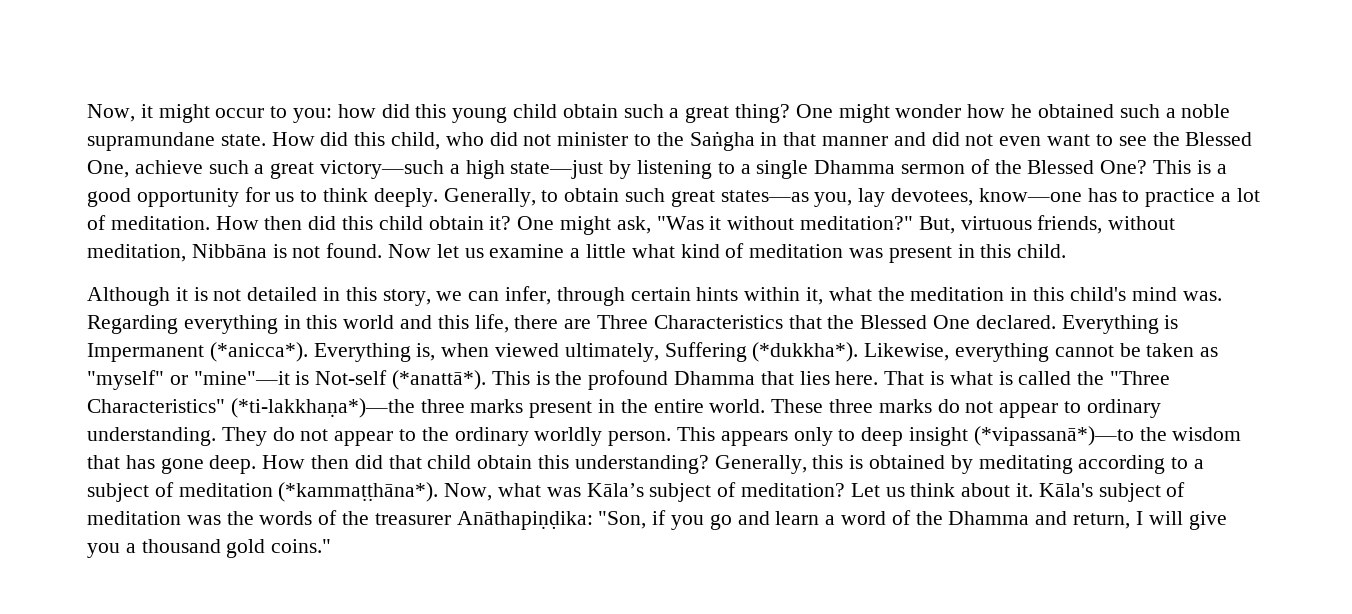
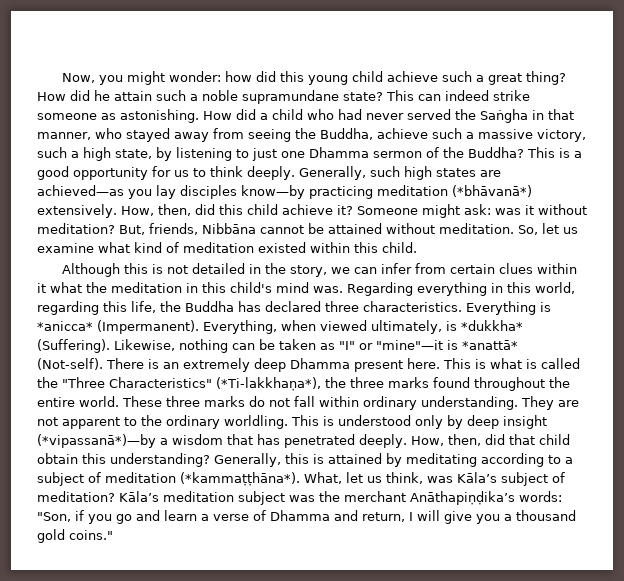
[87,104,333,123] Now, it might occur to you: -> [61,71,221,85] Now, you might wonder:
[562,104,618,118] obtain -> [386,71,438,82] achieve
[795,104,1231,123] [87,131,1253,151] [87,160,445,179] One might wonder how he obtained such a noble supramundane state. How did this child, who did not minister to the Saṅgha in that manner and did not even want to see the Blessed One, achieve such a great victory—such -> [37,90,530,104] [37,109,574,123] [37,128,586,142] [37,147,67,158] How did he attain such a noble supramundane state? This can indeed strike someone as astonishing. How did a child who had never served the Saṅgha in that manner, who stayed away from seeing the Buddha, achieve such a massive victory, such
[510,160,604,179] state—just -> [115,149,152,159] state,
[740,160,809,179] a single -> [252,148,305,161] just one
[1027,160,1148,174] Blessed One? -> [468,147,524,158] Buddha?
[541,188,1260,207] [87,215,1176,235] [87,243,432,262] to obtain such great states—as you, lay devotees, know—one has to practice a lot of meditation. How then did this child obtain it? One might ask, "Was it without meditation?" But, virtuous friends, without meditation, Nibbāna is not found. Now -> [369,166,501,180] [37,185,532,199] [37,204,587,218] [37,223,538,235] such high states are achieved—as you lay disciples know—by practicing meditation (*bhāvanā*) extensively. How, then, did this child achieve it? Someone might ask: was it without meditation? But, friends, Nibbāna cannot be attained without meditation. So,
[570,244,627,258] a little -> (94, 248) none
[849,244,975,263] was present in -> [258,242,350,253] existed within
[175,287,188,301] it -> [123,263,148,274] this
[345,287,377,301] this -> [264,263,286,274] the
[505,286,824,306] infer, through certain hints within it, -> [380,263,577,274] [37,283,46,293] infer from certain clues within it
[343,314,1179,334] [87,342,1114,362] world and this life, there are Three Characteristics that the Blessed One declared. Everything is Impermanent (*anicca*). Everything is, when viewed ultimately, Suffering (*dukkha*). Likewise, everything cannot -> [535,282,575,294] [37,301,551,315] [37,320,523,334] [37,339,255,353] world, regarding this life, the Buddha has declared three characteristics. Everything is *anicca* (Impermanent). Everything, when viewed ultimately, is *dukkha* (Suffering). Likewise, nothing can
[87,370,164,390] "myself" -> [339,341,355,350] "I"
[315,370,925,390] Not-self (*anattā*). This is the profound Dhamma that lies here. That -> [462,340,518,350] [37,358,471,372] *anattā* (Not-self). There is an extremely deep Dhamma present here. This
[230,398,616,418] (*ti-lakkhaṇa*)—the three marks present in -> [216,377,545,391] (*Ti-lakkhaṇa*), the three marks found throughout
[999,401,1082,418] appear to -> [294,396,359,407] fall within
[272,426,1242,446] [87,455,350,474] do not appear to the ordinary worldly person. This appears only to deep insight (*vipassanā*)—to the wisdom that has gone deep. How then -> [558,400,579,407] [37,415,547,429] [37,434,481,448] are not apparent to the ordinary worldling. This is understood only by deep insight (*vipassanā*)—by a wisdom that has penetrated deeply. How, then,
[869,455,946,469] obtained -> [328,453,382,464] attained
[444,483,542,501] Now, what -> [304,472,423,484] What, let us think,
[850,482,1186,502] [87,510,593,530] Let us think about it. Kāla's subject of meditation was the words of the treasurer Anāthapiṇḍika: -> [119,491,562,505] Kāla’s meditation subject was the merchant Anāthapiṇḍika’s words:
[841,510,943,525] word of the -> [213,510,266,521] verse of

